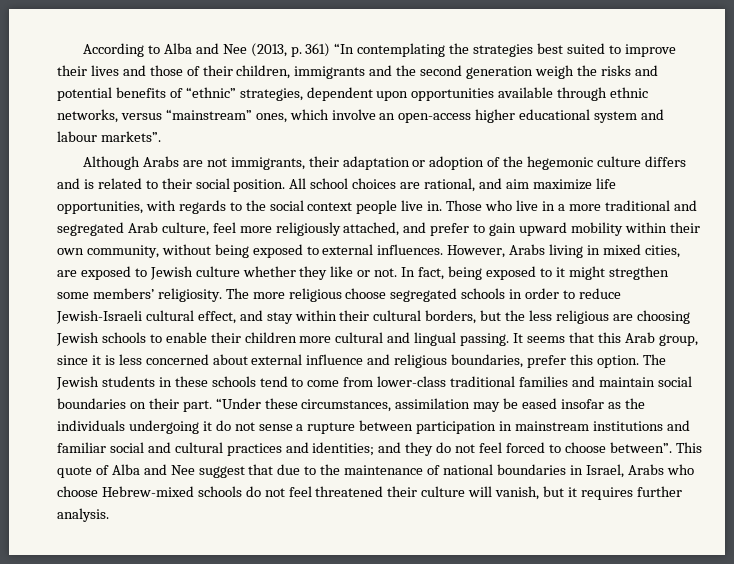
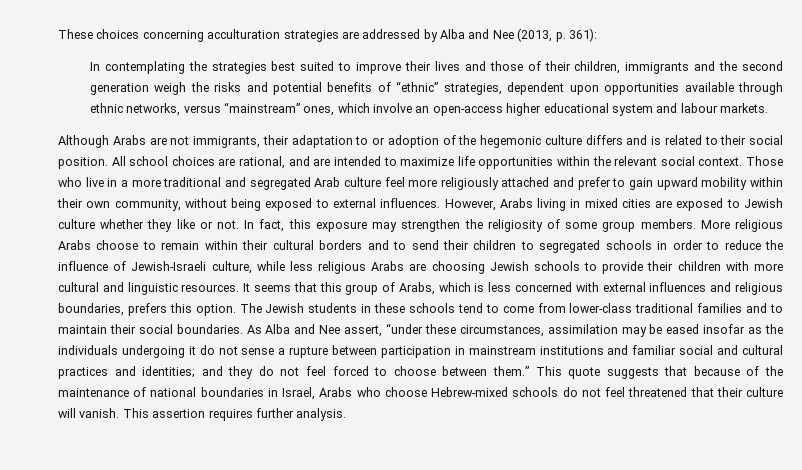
[83,43,160,57] According to -> [58,29,438,42] These choices concerning acculturation strategies are addressed by
[305,43,355,57] 361) “In -> [568,28,597,42] [89,62,100,71] 361): // In
[100,131,161,142] markets”. -> [720,103,769,113] markets.
(410, 163) none -> [355,136,369,145] to
[505,178,616,190] [57,200,443,214] aim maximize life opportunities, with regards to the social context people live in. -> [313,156,743,169] are intended to maximize life opportunities within the relevant social context.
[161,222,209,236] culture, -> [343,177,381,187] culture
[343,222,400,236] attached, -> [501,177,550,187] attached
[644,245,680,258] cities, -> [621,199,651,208] cities
[447,266,669,280] [57,288,387,302] being exposed to it might stregthen some members’ religiosity. The more religious choose -> [288,219,784,232] [58,240,534,250] this exposure may strengthen the religiosity of some group members. More religious Arabs choose to remain within their cultural borders and to send their children to
[56,310,526,324] Jewish-Israeli cultural effect, and stay within their cultural borders, but the -> [765,240,784,250] [58,261,285,274] the influence of Jewish-Israeli culture, while
(609, 317) none -> [371,261,405,271] Arabs
[165,332,297,343] enable their children -> [602,261,749,274] provide their children with
[414,332,510,346] lingual passing. -> [127,282,240,295] linguistic resources.
[624,332,698,346] [57,354,364,365] Arab group, since it is less concerned about external influence -> [345,282,707,295] group of Arabs, which is less concerned with external influences
[527,355,567,368] prefer -> [127,303,167,316] prefers
[598,376,692,387] [57,398,261,412] maintain social boundaries on their part. “Under -> [770,304,784,313] [58,323,424,337] to maintain their social boundaries. As Alba and Nee assert, “under
[609,442,702,453] [57,464,317,478] between”. This quote of Alba and Nee suggest that due to -> [442,366,760,379] between them.” This quote suggests that because of
(384, 491) none -> [690,387,714,397] that
[495,486,577,500] vanish, but it -> [79,408,206,418] vanish. This assertion

